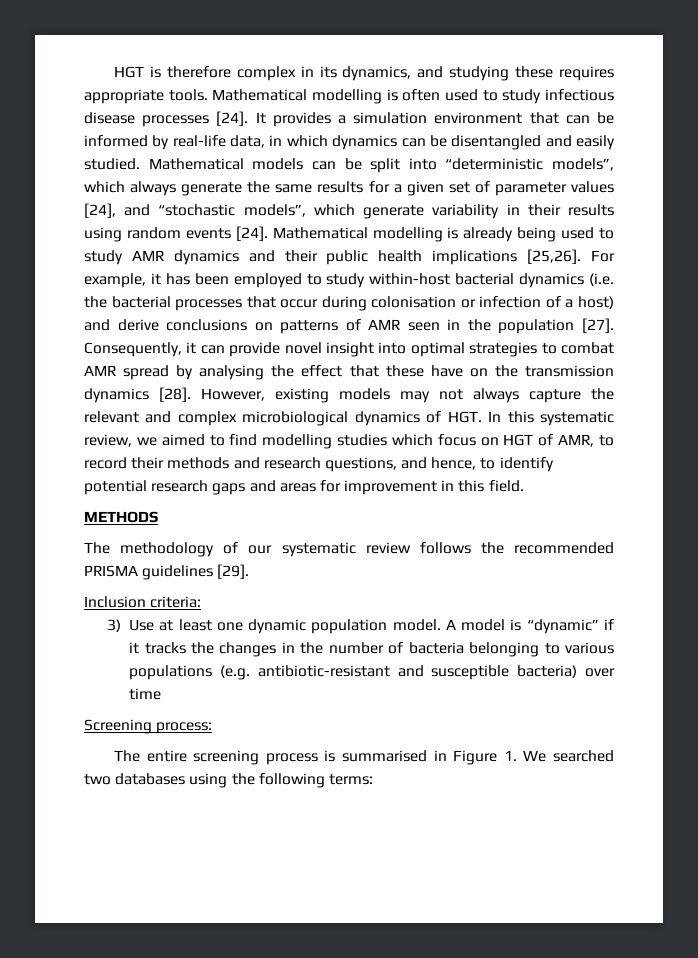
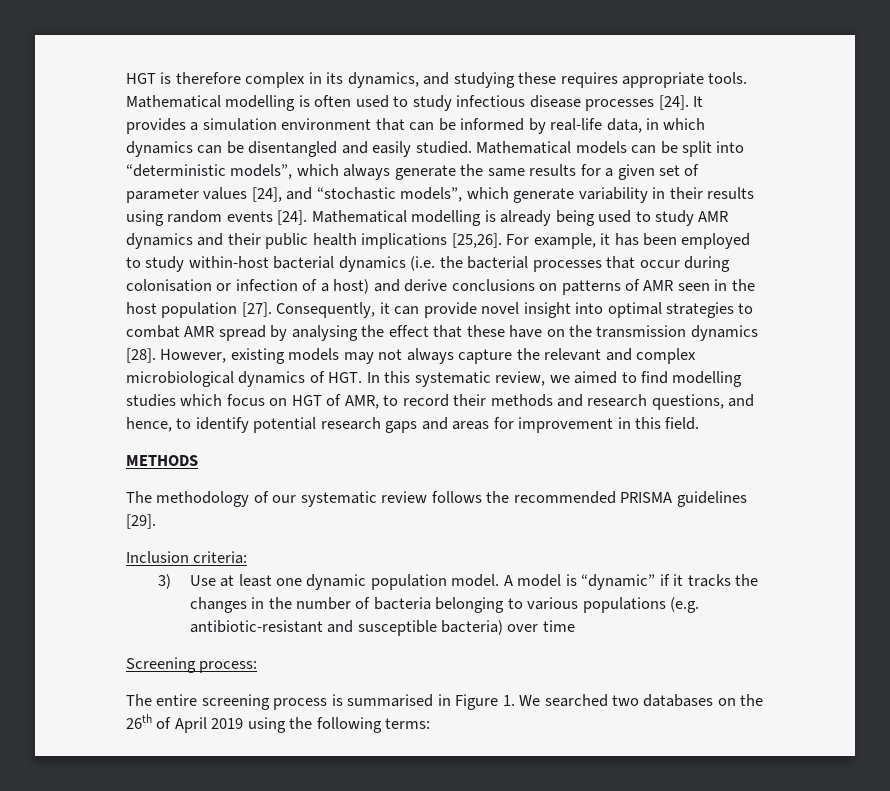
(491, 325) none -> [126,302,157,314] host
(186, 779) none -> [717,694,764,706] [126,714,244,733] on the 26th of April 2019

